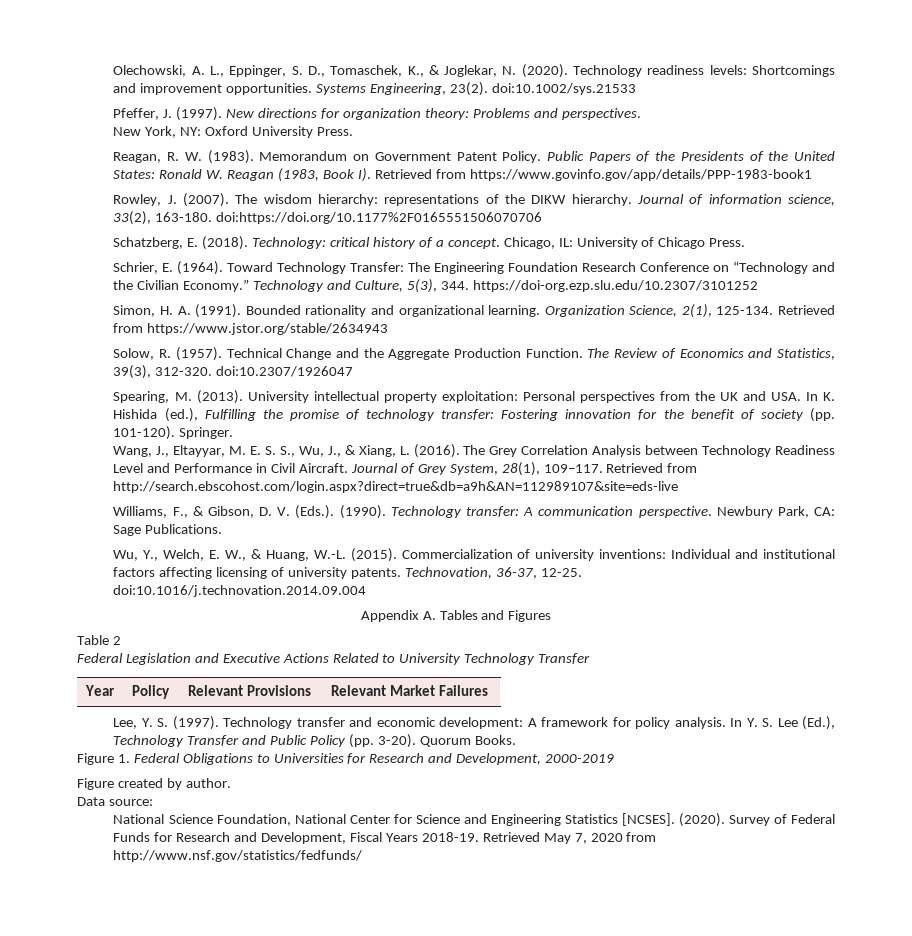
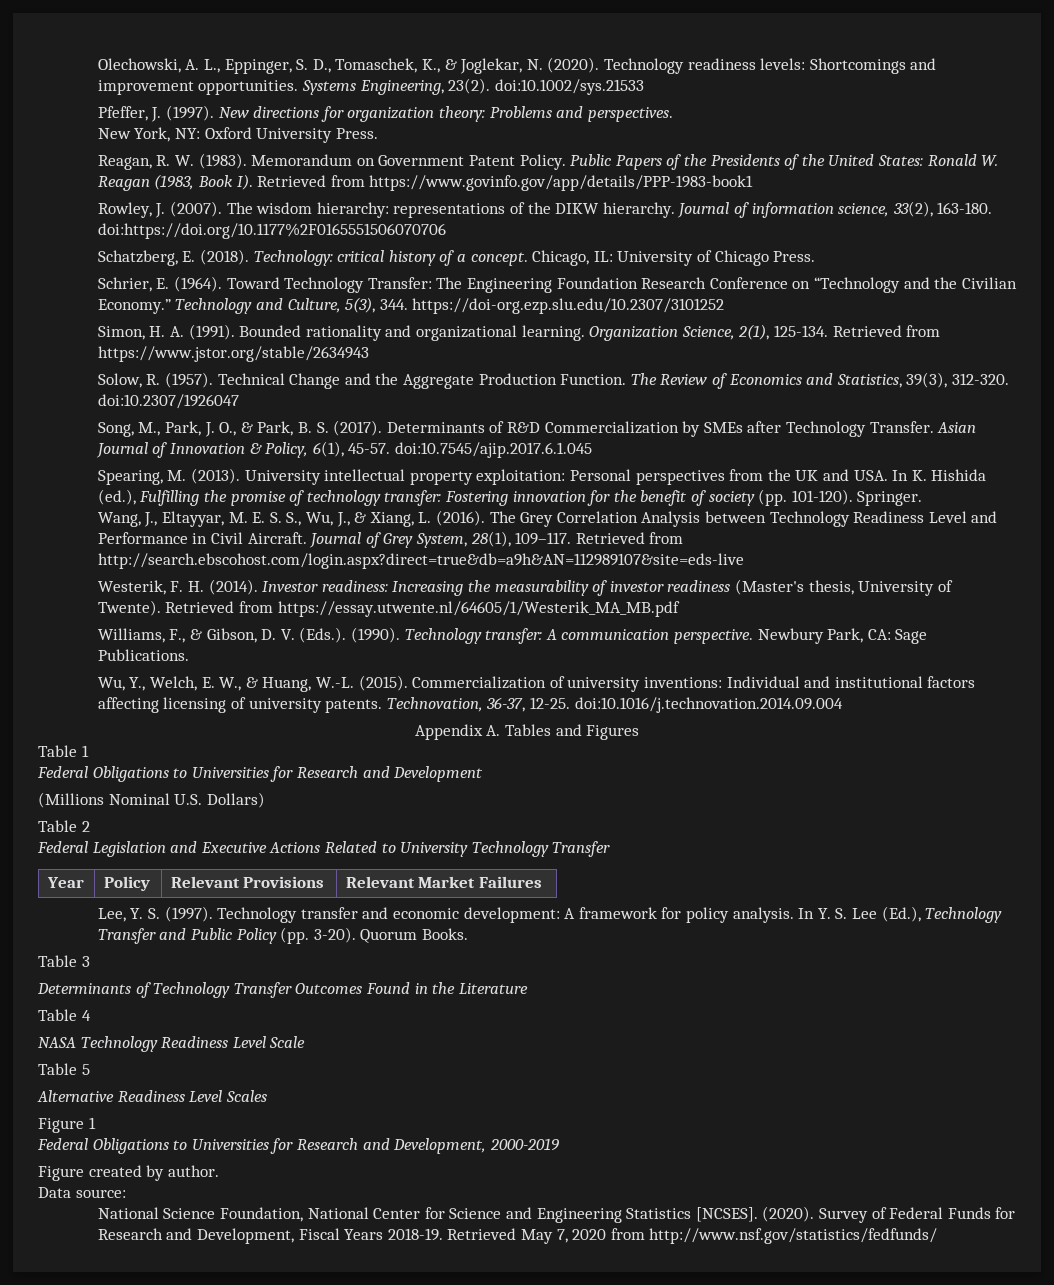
(354, 371) none -> [97,420,977,437] [95,441,593,458] // Song, M., Park, J. O., & Park, B. S. (2017). Determinants of R&D Commercialization by SMEs after Technology Transfer. Asian Journal of Innovation & Policy, 6(1), 45-57. doi:10.7545/ajip.2017.6.1.045
(679, 487) none -> [97,579,953,596] [97,600,680,617] // Westerik, F. H. (2014). Investor readiness: Increasing the measurability of investor readiness (Master's thesis, University of Twente). Retrieved from https://essay.utwente.nl/64605/1/Westerik_MA_MB.pdf
(552, 616) none -> [38,745,89,757] [37,766,484,782] [38,792,265,808] // Table 1 // Federal Obligations to Universities for Research and Development // (Millions Nominal U.S. Dollars)
[77,753,130,765] // Figure 1. -> [38,955,90,967] [37,982,528,998] [38,1009,91,1021] [38,1036,306,1052] [38,1063,90,1075] [37,1090,267,1102] [38,1117,96,1133] // Table 3 // Determinants of Technology Transfer Outcomes Found in the Literature // Table 4 // NASA Technology Readiness Level Scale // Table 5 // Alternative Readiness Level Scales // Figure 1 //

